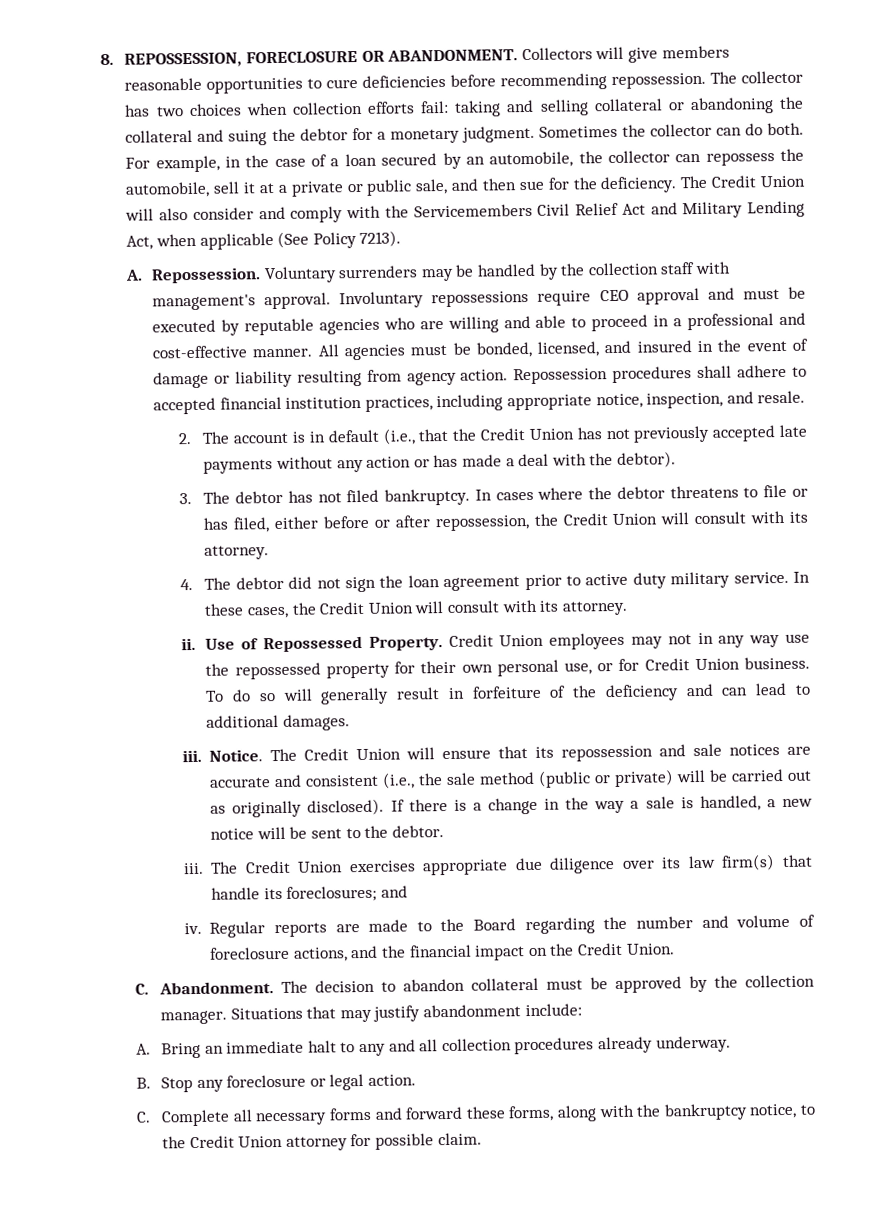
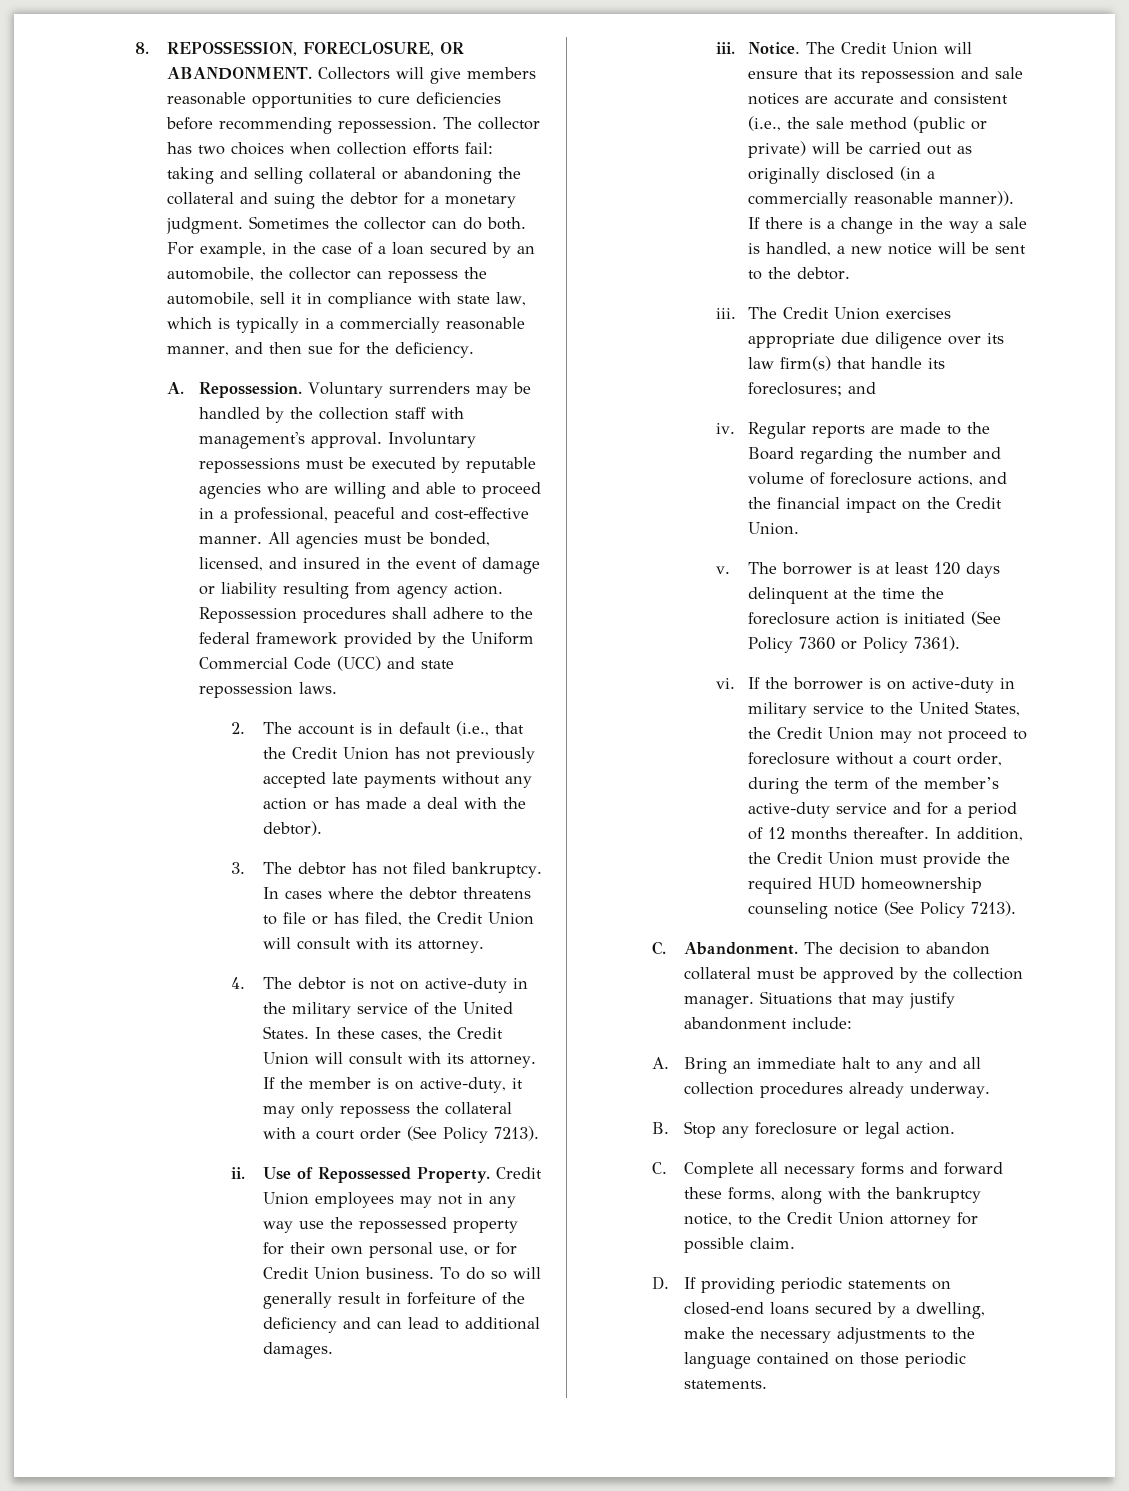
[245,51,358,64] FORECLOSURE -> [303,41,435,56] FORECLOSURE,
[258,178,449,197] at a private or public sale, -> [307,292,527,308] [167,317,526,333] [167,346,230,356] in compliance with state law, which is typically in a commercially reasonable manner,
[680,175,805,189] [125,200,805,223] [126,230,402,250] The Credit Union will also consider and comply with the Servicemembers Civil Relief Act and Military Lending Act, when applicable (See Policy 7213). -> (475, 350) none
[537,287,735,306] require CEO approval and -> (301, 465) none
[687,313,775,331] professional -> [234,507,396,523] professional, peaceful
[153,390,806,415] accepted financial institution practices, including appropriate notice, inspection, and resale. -> [510,607,534,619] [199,632,535,648] [199,656,455,671] [199,682,338,698] the federal framework provided by the Uniform Commercial Code (UCC) and state repossession laws.
[274,515,530,532] either before or after repossession, -> (403, 919) none
[288,571,789,593] did not sign the loan agreement prior to active duty military service. -> [352,977,529,993] [263,1002,514,1018] [263,1026,310,1039] is not on active-duty in the military service of the United States.
(628, 608) none -> [263,1077,524,1093] [263,1102,513,1118] [263,1126,540,1143] If the member is on active-duty, it may only repossess the collateral with a court order (See Policy 7213).
[307,798,385,816] disclosed). -> [826,166,936,181] [748,191,1015,208] disclosed (in a commercially reasonable manner)).
(675, 949) none -> [716,562,1001,578] [748,587,945,604] [748,611,1002,626] [748,636,961,653] [716,677,1016,693] [748,701,1021,718] [748,727,1028,743] [748,752,1003,766] [748,777,1000,794] [748,802,1018,818] [748,827,1024,841] [748,852,1011,868] [748,876,983,894] [748,901,1017,919] // v. The borrower is at least 120 days delinquent at the time the foreclosure action is initiated (See Policy 7360 or Policy 7361). // vi. If the borrower is on active-duty in military service to the United States, the Credit Union may not proceed to foreclosure without a court order, during the term of the member’s active-duty service and for a period of 12 months thereafter. In addition, the Credit Union must provide the required HUD homeownership counseling notice (See Policy 7213).
(482, 1139) none -> [652,1276,952,1294] [684,1302,986,1319] [684,1327,976,1344] [684,1352,967,1369] [684,1380,768,1389] // D. If providing periodic statements on closed-end loans secured by a dwelling, make the necessary adjustments to the language contained on those periodic statements.

